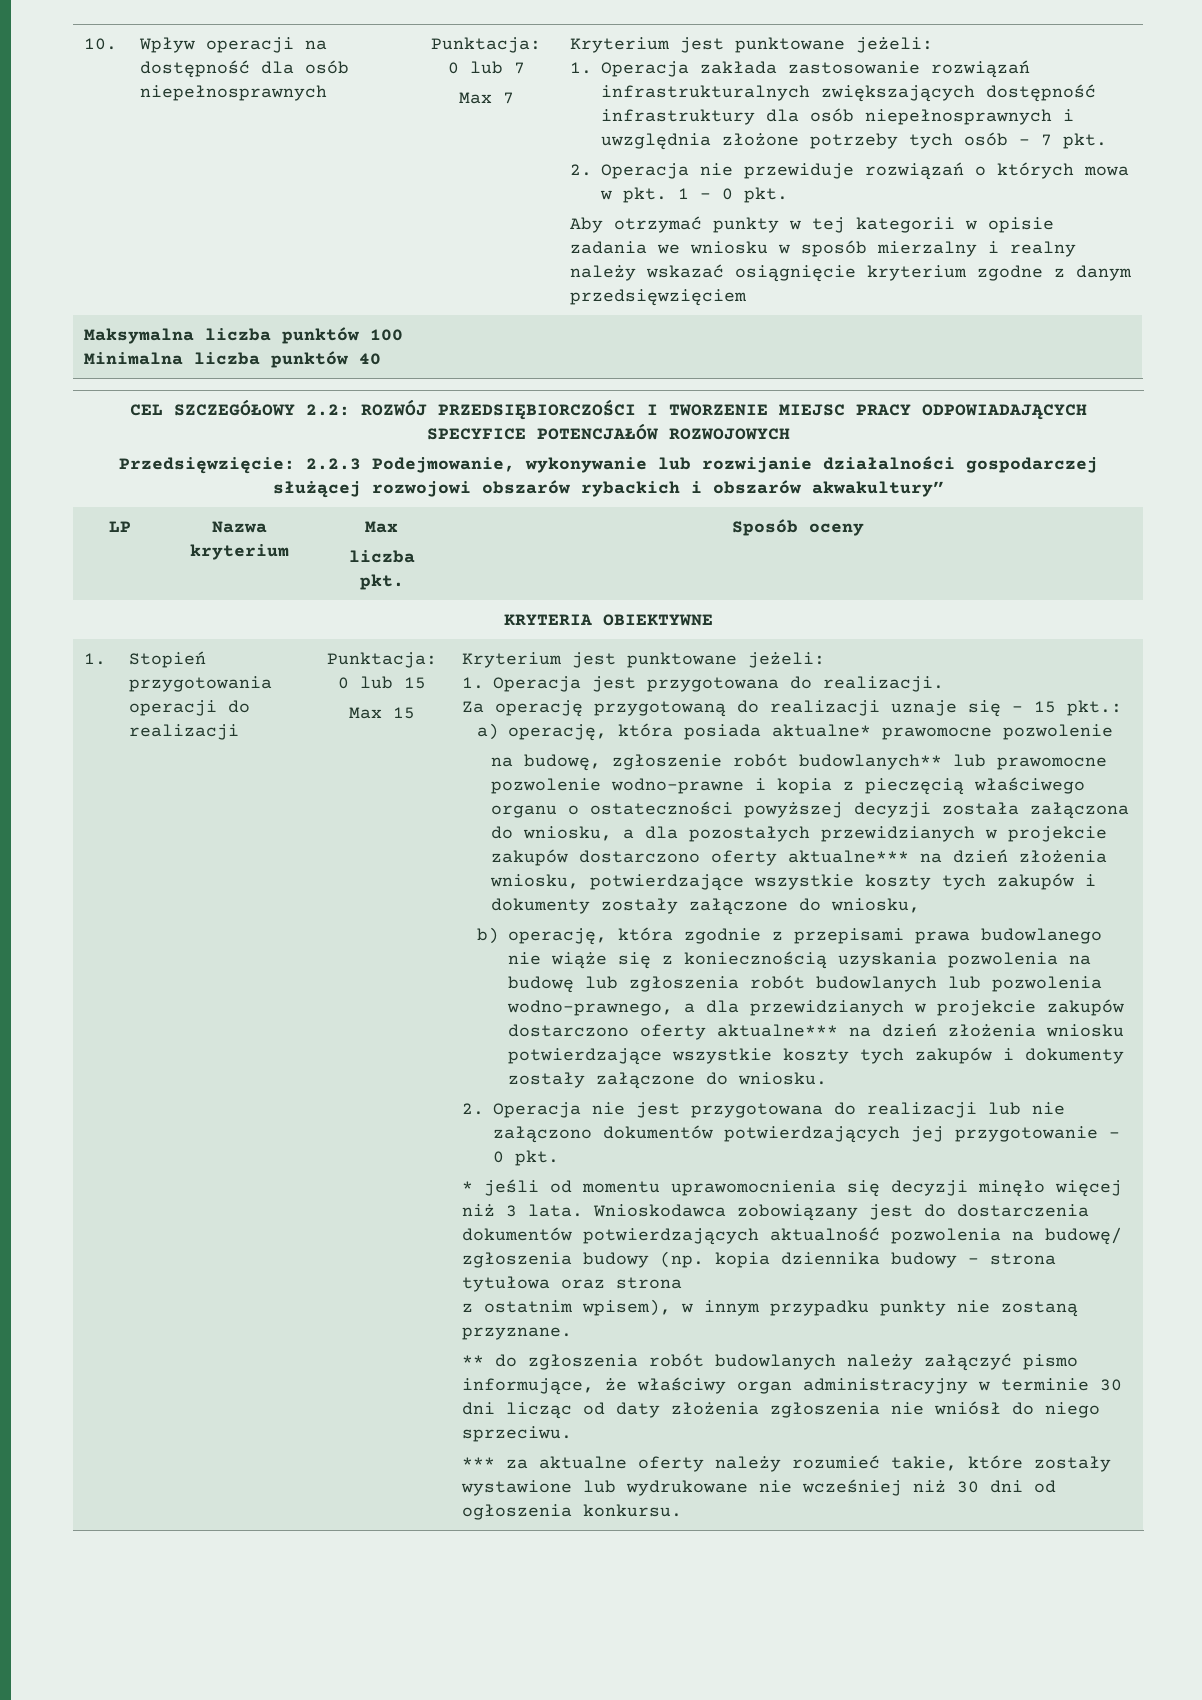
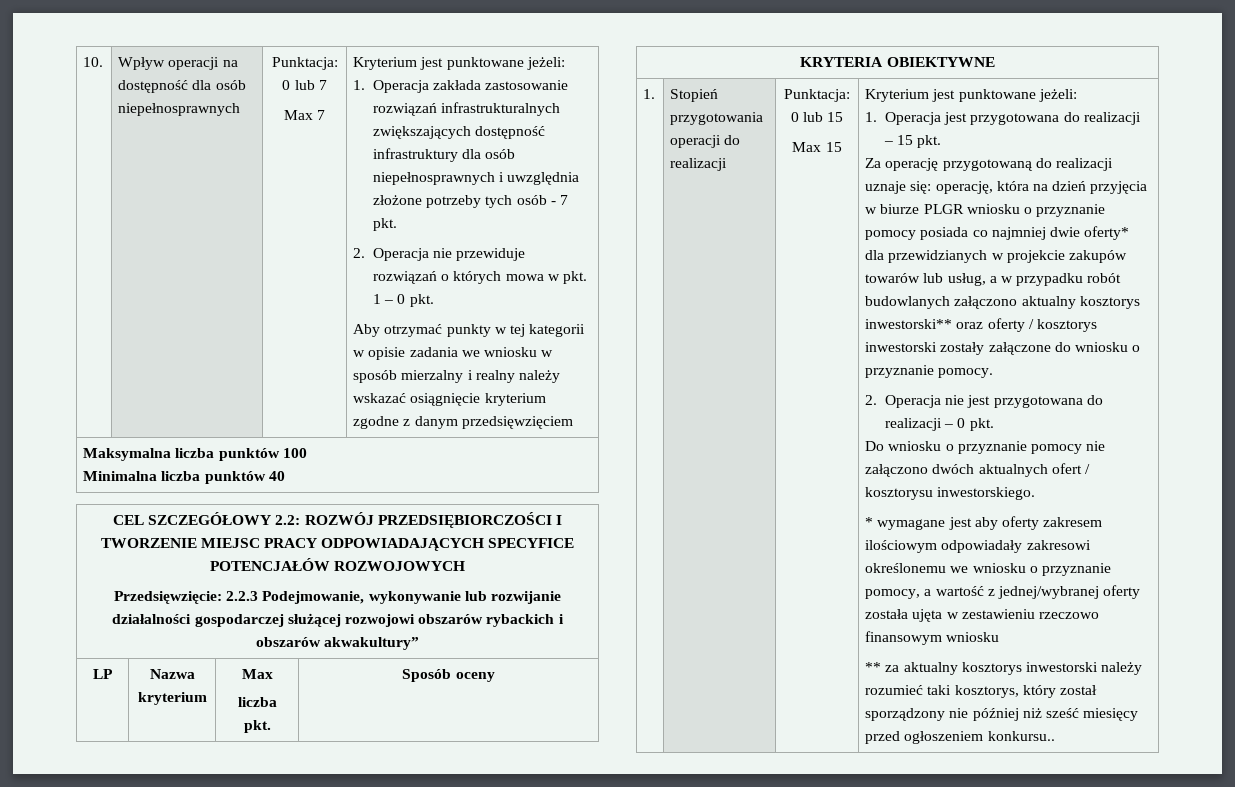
[823,676,945,692] realizacji. -> [1083,112,1141,125] [884,135,942,148] realizacji – 15 pkt.
[968,700,1123,717] [476,723,1113,741] [491,753,1108,771] [491,777,1086,795] [491,801,1130,819] [491,826,1108,842] [491,849,1108,866] [490,873,1097,891] [491,898,921,915] [476,927,1102,945] [507,951,1091,969] [507,975,1102,993] [506,1000,695,1016] się – 15 pkt.: // a) operację, która posiada aktualne* prawomocne pozwolenie // na budowę, zgłoszenie robót budowlanych** lub prawomocne pozwolenie wodno-prawne i kopia z pieczęcią właściwego organu o ostateczności powyższej decyzji została załączona do wniosku, a dla pozostałych przewidzianych w projekcie zakupów dostarczono oferty aktualne*** na dzień złożenia wniosku, potwierdzające wszystkie koszty tych zakupów i dokumenty zostały załączone do wniosku, // b) operację, która zgodnie z przepisami prawa budowlanego nie wiąże się z koniecznością uzyskania pozwolenia na budowę lub zgłoszenia robót budowlanych lub pozwolenia wodno-prawnego, a -> [910,181,1148,194] [865,204,1106,217] [865,226,1130,240] się: operację, która na dzień przyjęcia w biurze PLGR wniosku o przyznanie pomocy posiada co najmniej dwie oferty*
[507,1023,1124,1040] [507,1047,1124,1065] [507,1072,827,1089] dostarczono oferty aktualne*** na dzień złożenia wniosku potwierdzające wszystkie koszty tych zakupów i dokumenty zostały załączone do wniosku. -> [865,273,1122,286] [865,296,1140,309] [865,318,1098,332] [865,342,1141,355] [865,365,994,378] towarów lub usług, a w przypadku robót budowlanych załączono aktualny kosztorys inwestorski** oraz oferty / kosztorys inwestorski zostały załączone do wniosku o przyznanie pomocy.
[988,1102,1066,1115] [493,1125,1121,1143] [493,1150,560,1166] [462,1179,1123,1197] [462,1204,1090,1221] [462,1227,1123,1245] [462,1251,1057,1268] [462,1276,683,1292] [462,1299,1079,1317] [462,1327,573,1340] [462,1353,1079,1371] [462,1377,1123,1395] [462,1401,1101,1419] [462,1426,573,1442] [462,1455,1112,1472] [461,1479,1057,1496] [462,1504,683,1520] lub nie załączono dokumentów potwierdzających jej przygotowanie – 0 pkt. // * jeśli od momentu uprawomocnienia się decyzji minęło więcej niż 3 lata. Wnioskodawca zobowiązany jest do dostarczenia dokumentów potwierdzających aktualność pozwolenia na budowę/ zgłoszenia budowy (np. kopia dziennika budowy – strona tytułowa oraz strona // z ostatnim wpisem), w innym przypadku punkty nie zostaną przyznane. // ** do zgłoszenia robót budowlanych należy załączyć pismo informujące, że właściwy organ administracyjny w terminie 30 dni licząc od daty złożenia zgłoszenia nie wniósł do niego sprzeciwu. // *** za aktualne oferty należy rozumieć takie, które zostały wystawione lub wydrukowane nie wcześniej niż 30 dni od ogłoszenia konkursu. -> [944,418,994,431] [865,441,1106,454] [865,463,1091,477] [865,487,1036,500] [865,516,1103,530] [865,540,1091,553] [865,563,1112,576] [865,585,1141,599] [865,609,1100,622] [865,631,1000,645] [865,662,1143,675] [865,685,1098,698] [865,708,1139,721] [865,731,1055,744] – 0 pkt. // Do wniosku o przyznanie pomocy nie załączono dwóch aktualnych ofert / kosztorysu inwestorskiego. // * wymagane jest aby oferty zakresem ilościowym odpowiadały zakresowi określonemu we wniosku o przyznanie pomocy, a wartość z jednej/wybranej oferty została ujęta w zestawieniu rzeczowo finansowym wniosku // ** za aktualny kosztorys inwestorski należy rozumieć taki kosztorys, który został sporządzony nie później niż sześć miesięcy przed ogłoszeniem konkursu..

